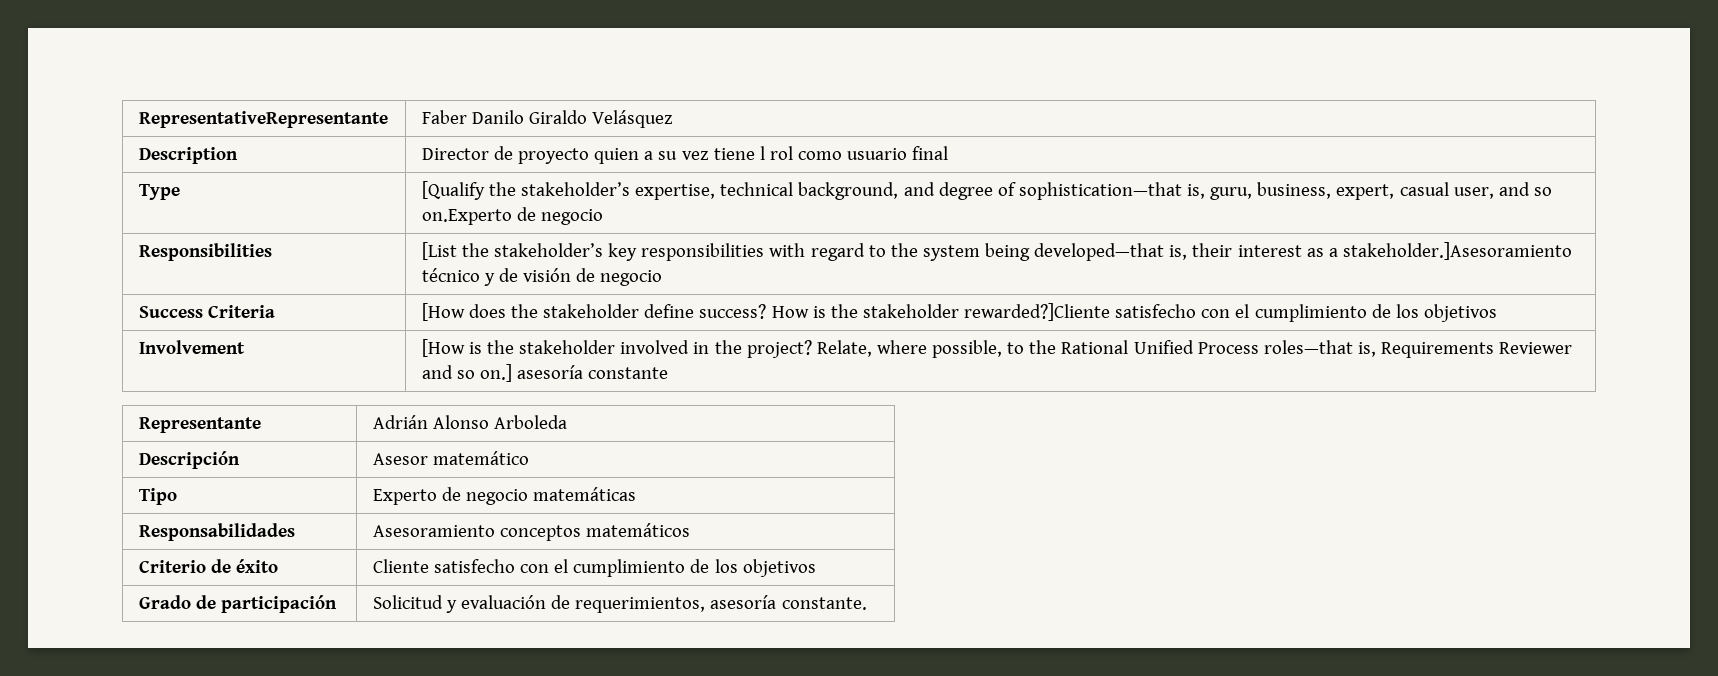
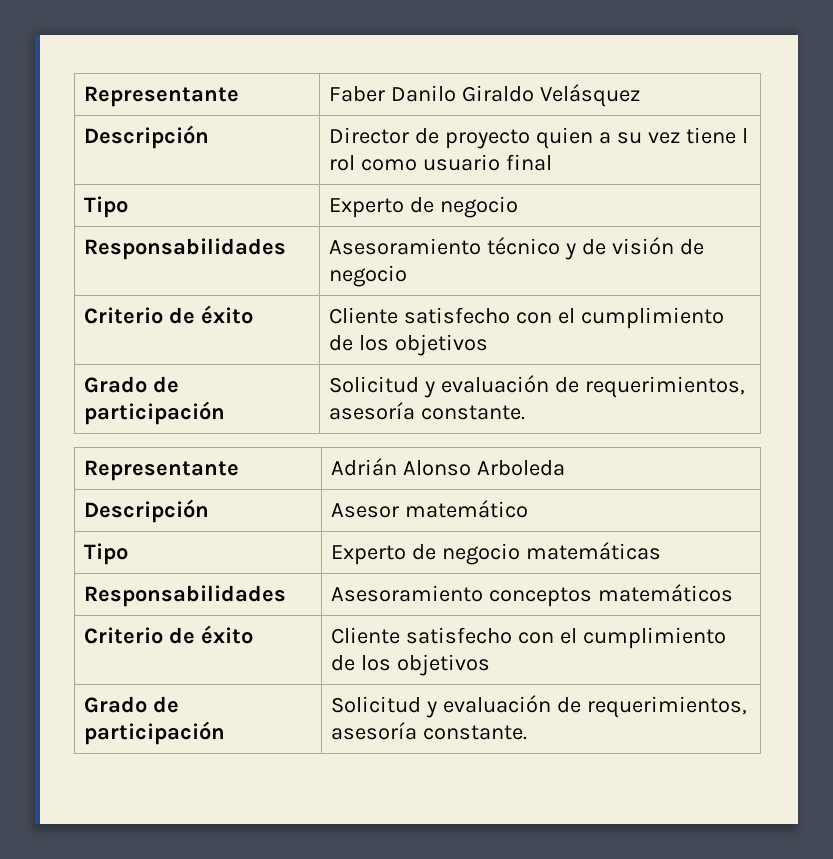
[138,111,388,128] RepresentativeRepresentante -> [84,86,240,107] Representante
[138,147,238,164] Description -> [84,125,210,149] Descripción
[138,184,180,200] [421,181,1552,200] [421,207,604,225] [138,243,272,261] [421,242,1572,261] Type | [Qualify the stakeholder’s expertise, technical background, and degree of sophistication—that is, guru, business, expert, casual user, and so on.Experto de negocio // Responsibilities | [List the stakeholder’s key responsibilities with regard to the system being developed—that is, their interest as a stakeholder.]Asesoramiento -> [84,196,129,218] [329,196,519,218] [84,238,287,260] [329,238,482,255] Tipo | Experto de negocio // Responsabilidades | Asesoramiento
[138,305,275,318] [421,303,1497,322] [138,340,245,354] [421,339,1573,358] [421,364,669,382] Success Criteria | [How does the stakeholder define success? How is the stakeholder rewarded?]Cliente satisfecho con el cumplimiento de los objetivos // Involvement | [How is the stakeholder involved in the project? Relate, where possible, to the Rational Unified Process roles—that is, Requirements Reviewer and so on.] asesoría constante -> [84,305,254,324] [329,307,725,329] [329,334,489,356] [84,376,180,393] [84,401,226,425] [329,375,746,398] [329,402,526,420] Criterio de éxito | Cliente satisfecho con el cumplimiento de los objetivos // Grado de participación | Solicitud y evaluación de requerimientos, asesoría constante.

